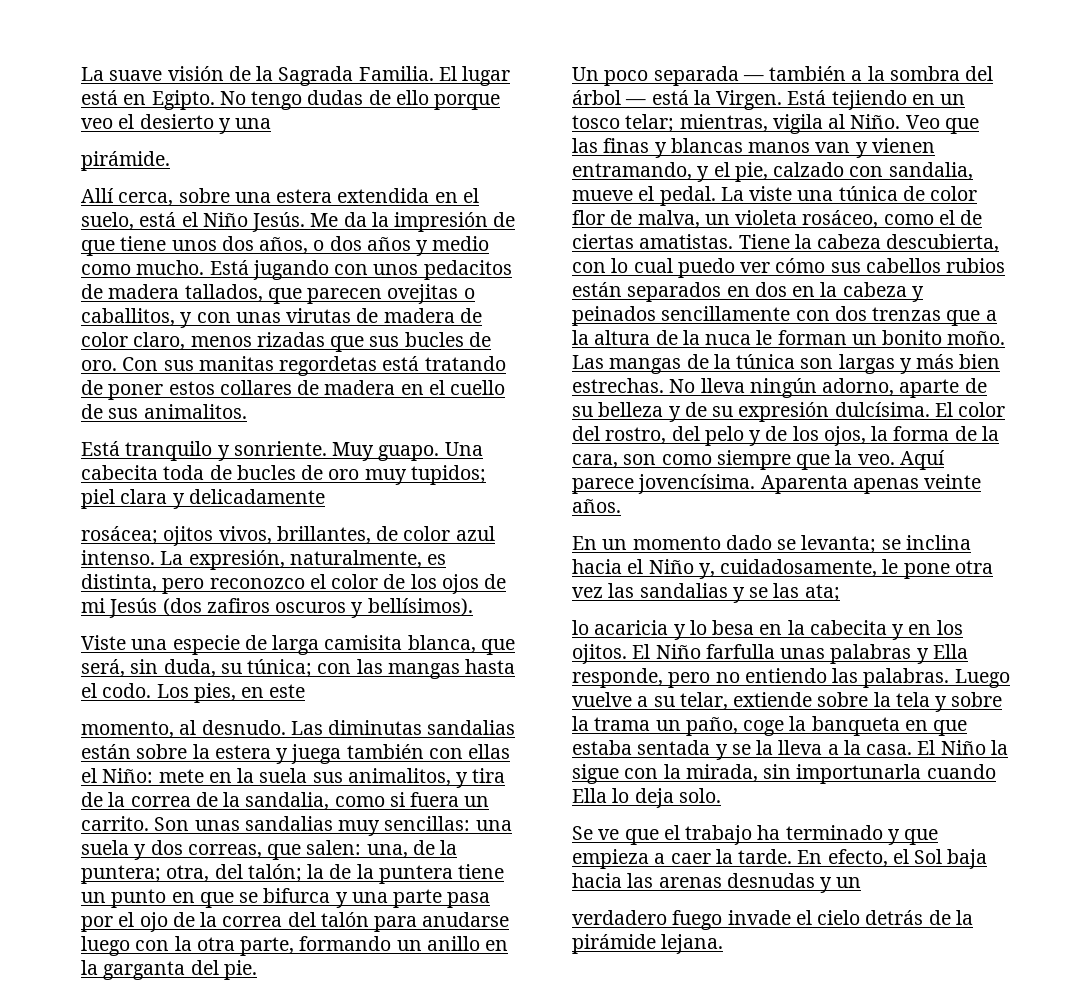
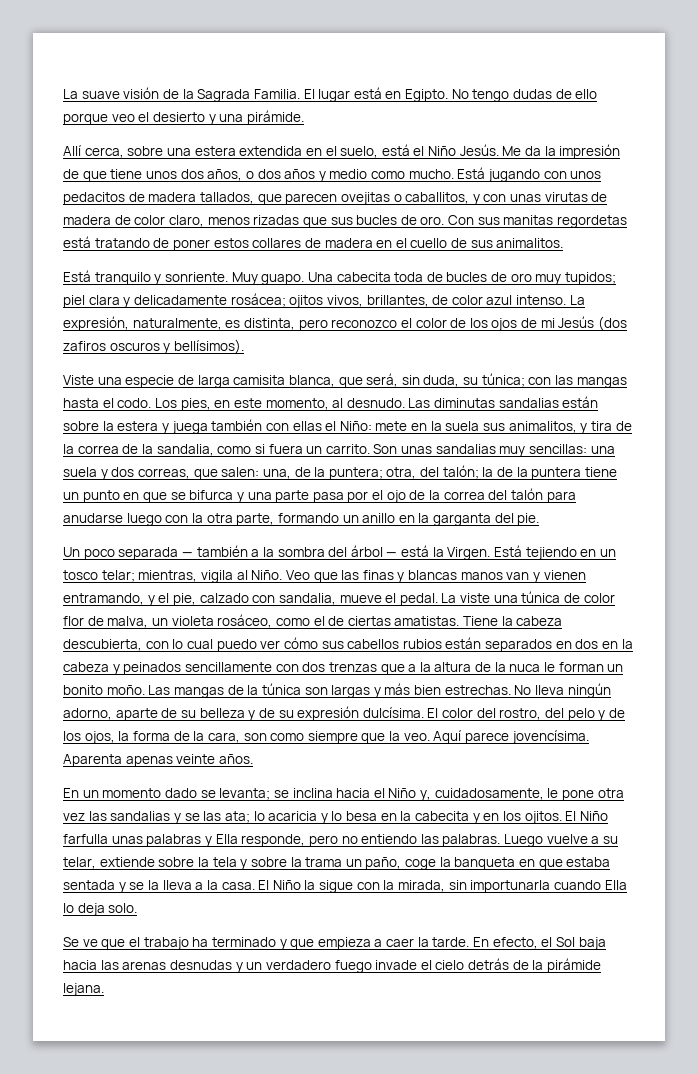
(272, 123) // -> (244, 118) none
(325, 496) // -> (227, 300) none
(306, 691) // -> (262, 403) none
(840, 593) // -> (250, 817) none
(862, 882) // -> (263, 966) none

